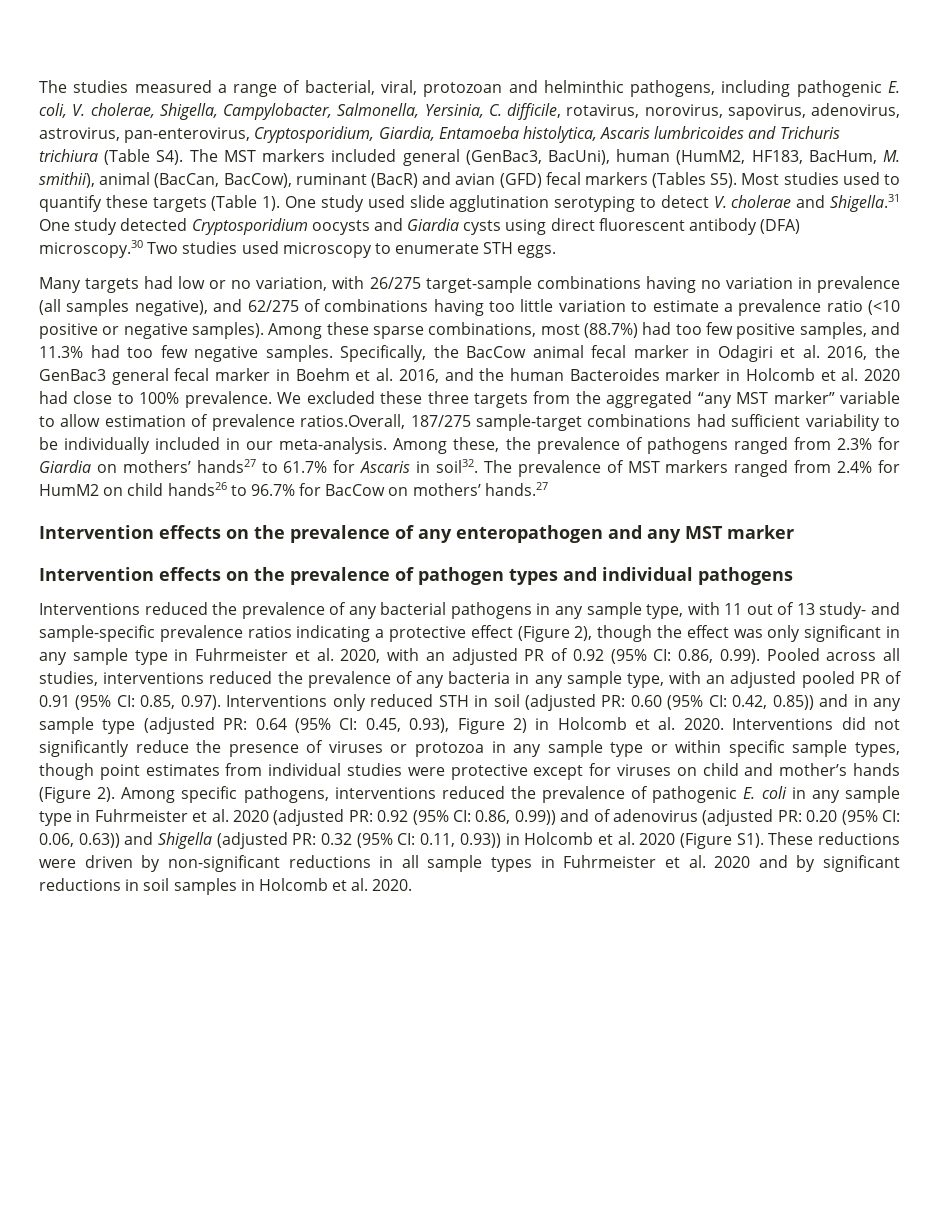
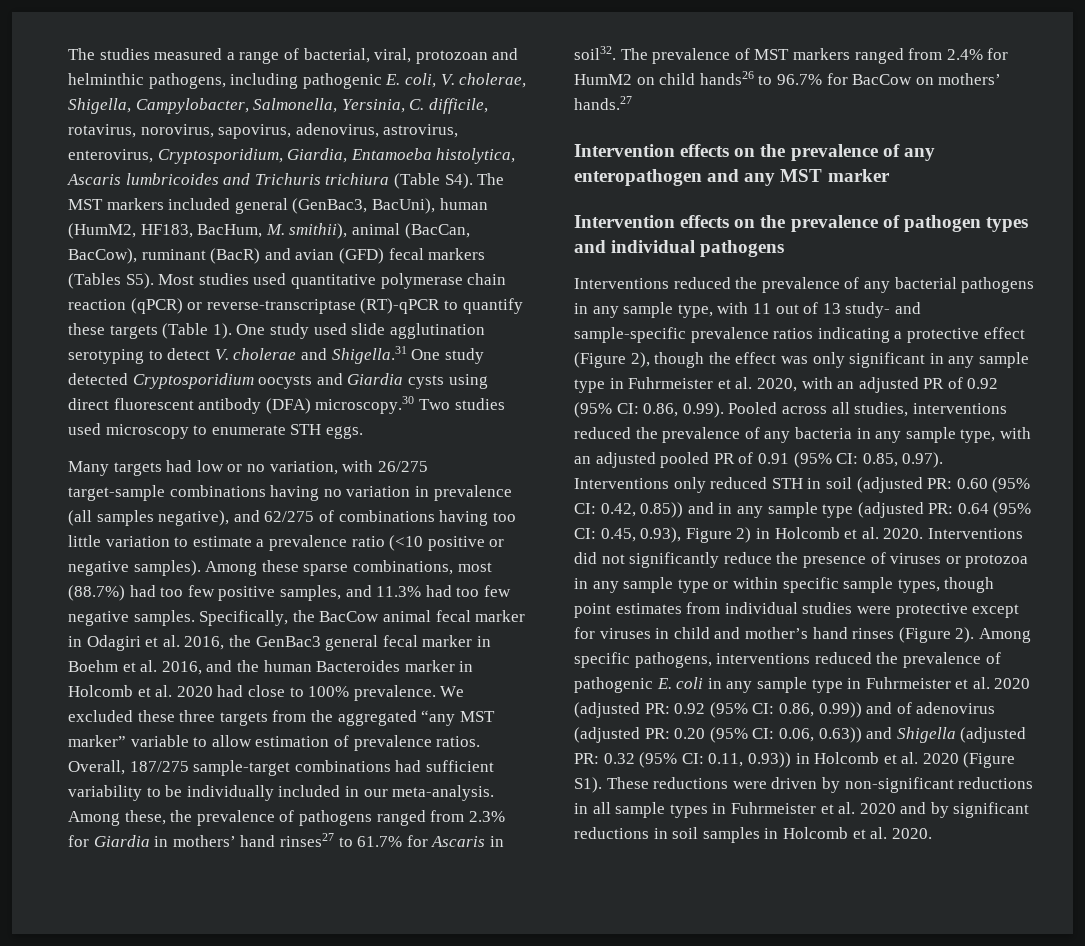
[124,127,251,143] pan-enterovirus, -> [68,149,153,163] enterovirus,
(880, 178) none -> [290,273,507,289] [68,298,441,314] quantitative polymerase chain reaction (qPCR) or reverse-transcriptase (RT)-qPCR
[300,414,406,429] ratios.Overall, -> [436,736,481,747] [68,760,125,775] ratios. Overall,
[96,459,256,473] on mothers’ hands27 -> [154,833,334,847] in mothers’ hand rinses27
[676,767,697,776] on -> [655,628,670,639] in
[852,763,900,776] hands -> [812,627,895,639] hand rinses

